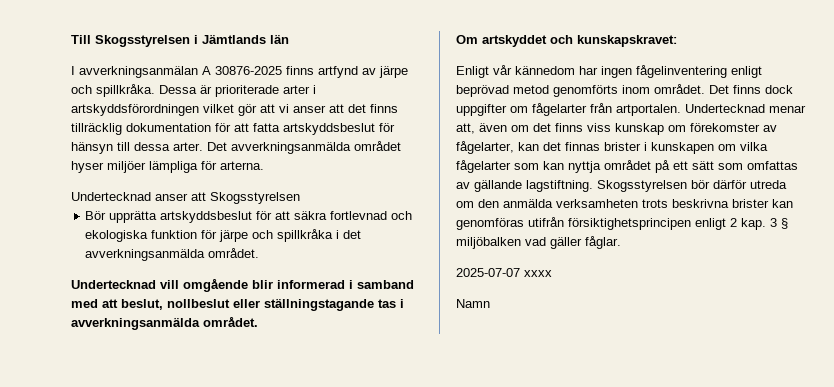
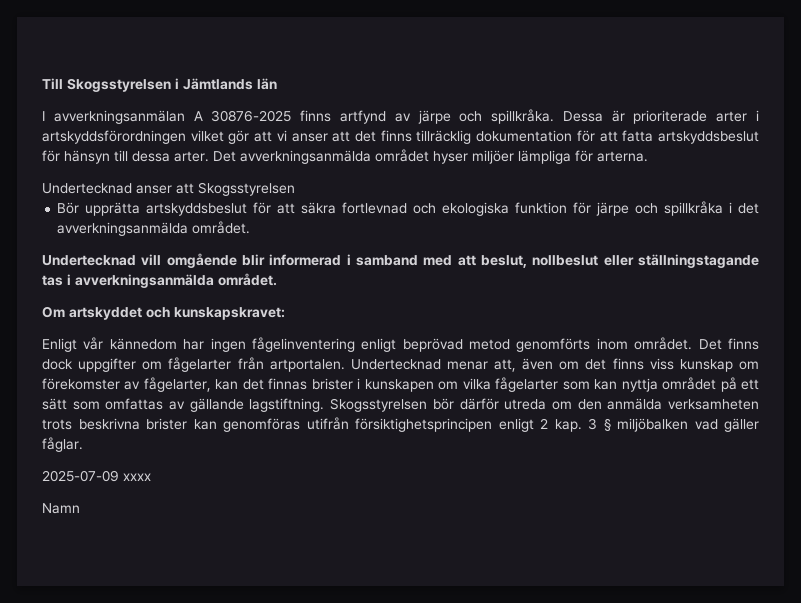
[456,268,520,277] 2025-07-07 -> [42,470,119,482] 2025-07-09

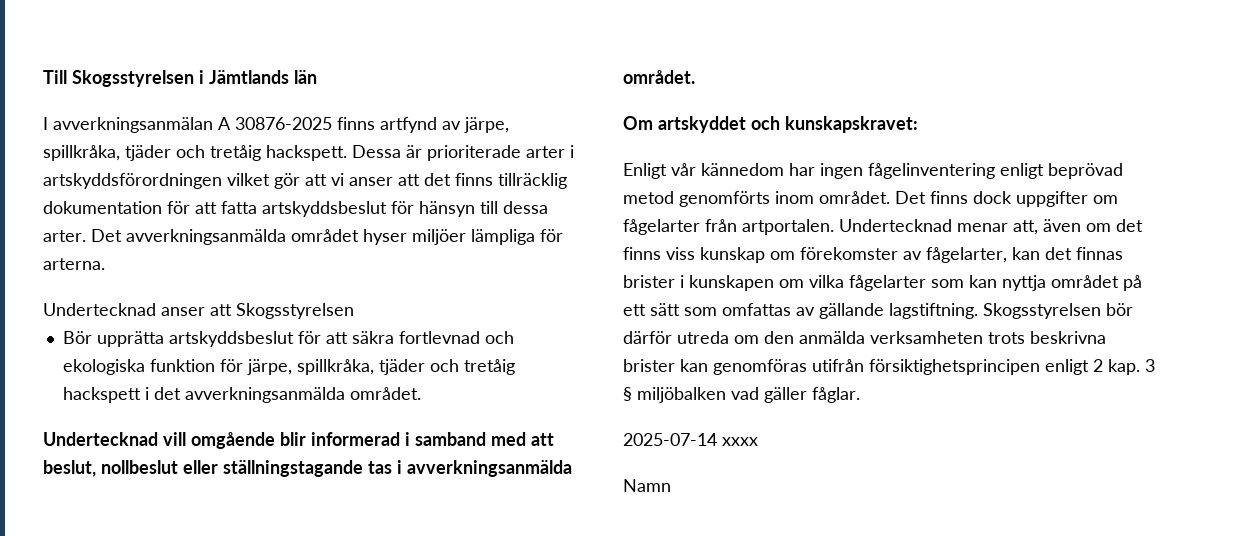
[417,109,555,124] järpe och spillkråka. -> [464,117,509,133] [43,145,347,161] järpe, spillkråka, tjäder och tretåig hackspett.
[596,201,724,216] järpe och spillkråka -> [246,359,515,375] [62,387,141,403] järpe, spillkråka, tjäder och tretåig hackspett
[42,470,119,482] 2025-07-09 -> [623,433,717,446] 2025-07-14

